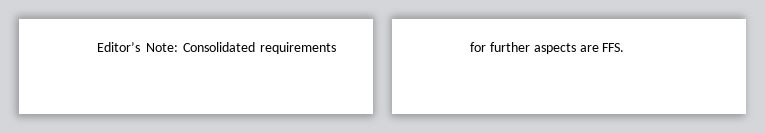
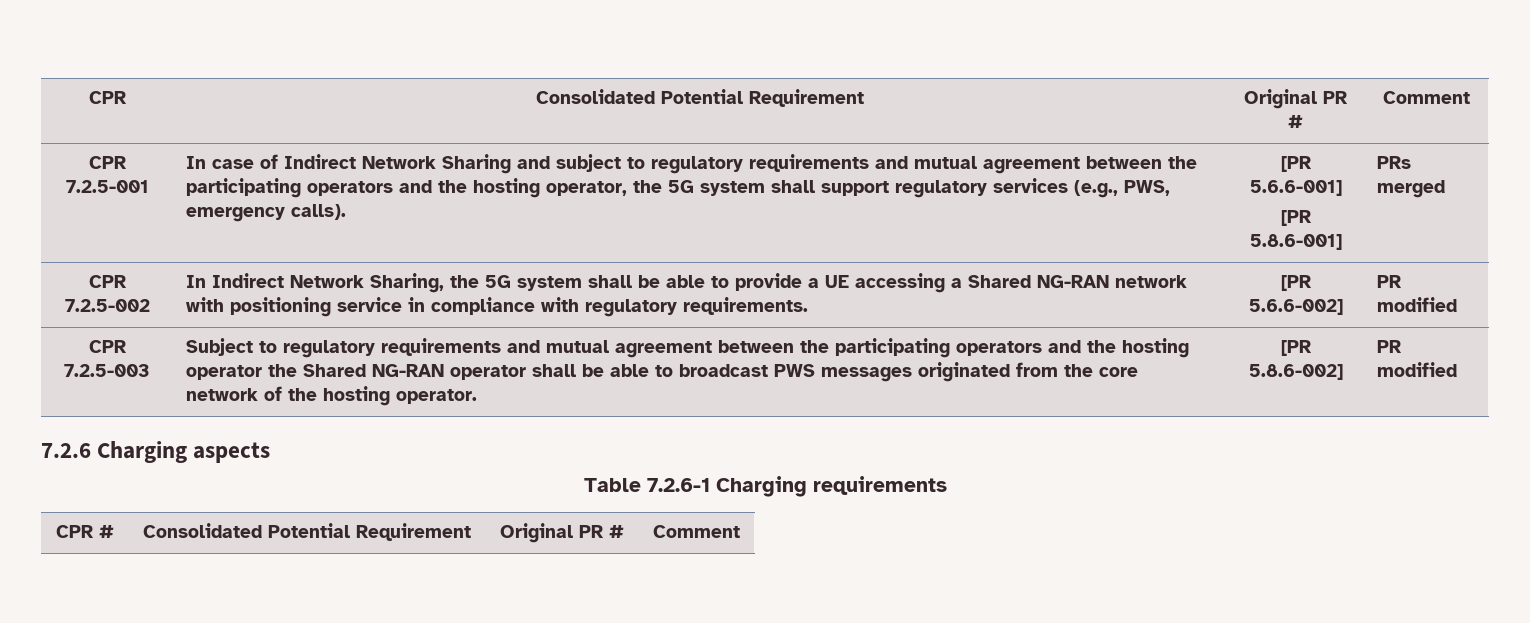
[97,42,625,54] Editor’s Note: Consolidated requirements for further aspects are FFS. -> [88,91,127,104] [536,89,864,107] [1244,89,1348,109] [1288,115,1303,128] [1382,91,1470,104] [88,156,127,169] [65,180,149,193] [185,154,1197,174] [185,178,1170,198] [185,204,346,222] [1280,156,1312,172] [1249,180,1342,196] [1280,210,1312,226] [1249,234,1342,250] [1376,156,1411,169] [1376,180,1445,198] [88,275,127,288] [64,299,150,312] [185,273,1187,293] [185,297,808,317] [1280,275,1312,291] [1248,299,1343,315] [1376,275,1402,288] [1376,297,1457,312] [88,340,127,353] [64,364,150,377] [185,338,1189,358] [185,362,1138,382] [185,386,477,406] [1280,340,1312,356] [1248,364,1343,380] [1376,340,1402,353] [1376,362,1457,377] [41,441,271,463] [583,476,947,497] [55,525,114,538] [142,523,471,541] [500,523,624,543] [652,525,740,538] CPR | Consolidated Potential Requirement | Original PR # | Comment // CPR 7.2.5-001 | In case of Indirect Network Sharing and subject to regulatory requirements and mutual agreement between the participating operators and the hosting operator, the 5G system shall support regulatory services (e.g., PWS, emergency calls). | [PR 5.6.6-001] // [PR 5.8.6-001] | PRs merged // CPR 7.2.5-002 | In Indirect Network Sharing, the 5G system shall be able to provide a UE accessing a Shared NG-RAN network with positioning service in compliance with regulatory requirements. | [PR 5.6.6-002] | PR modified // CPR 7.2.5-003 | Subject to regulatory requirements and mutual agreement between the participating operators and the hosting operator the Shared NG-RAN operator shall be able to broadcast PWS messages originated from the core network of the hosting operator. | [PR 5.8.6-002] | PR modified // 7.2.6 Charging aspects // Table 7.2.6-1 Charging requirements // CPR # | Consolidated Potential Requirement | Original PR # | Comment

